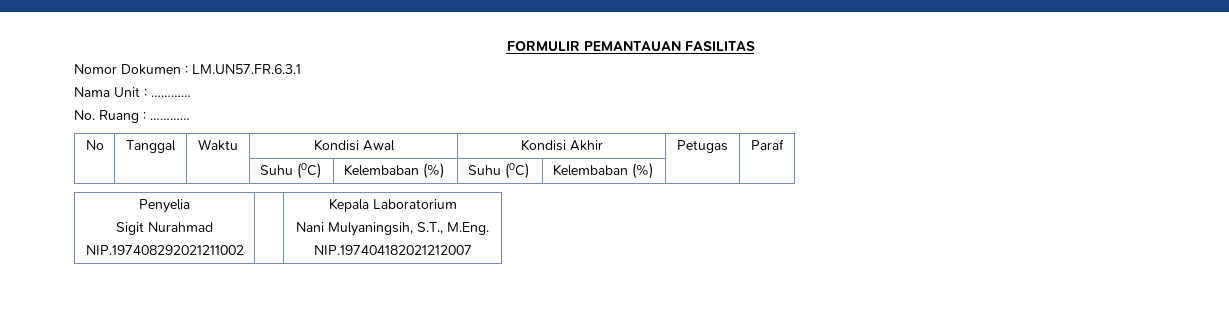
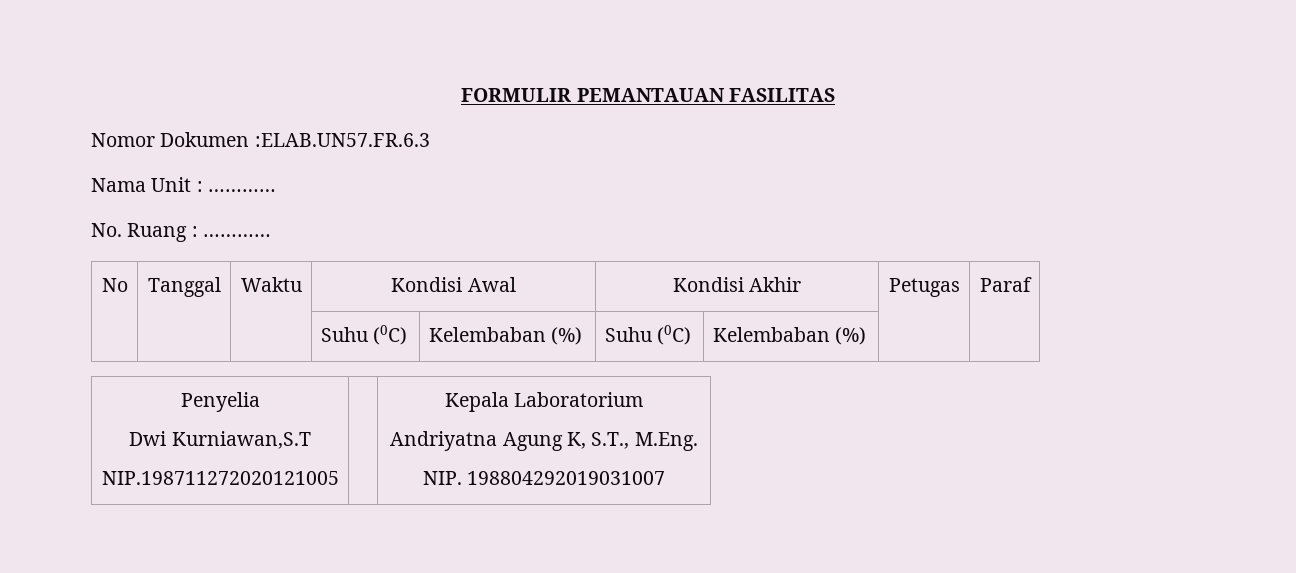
[185,64,301,74] : LM.UN57.FR.6.3.1 -> [254,133,430,147] :ELAB.UN57.FR.6.3
[116,222,213,235] [85,245,244,255] Sigit Nurahmad // NIP.197408292021211002 -> [129,431,311,449] [101,471,339,485] Dwi Kurniawan,S.T // NIP.198711272020121005
[296,222,413,236] Nani Mulyaningsih, -> [390,431,586,451] Andriyatna Agung K,
[313,245,472,255] NIP.197404182021212007 -> [422,471,666,485] NIP. 198804292019031007

